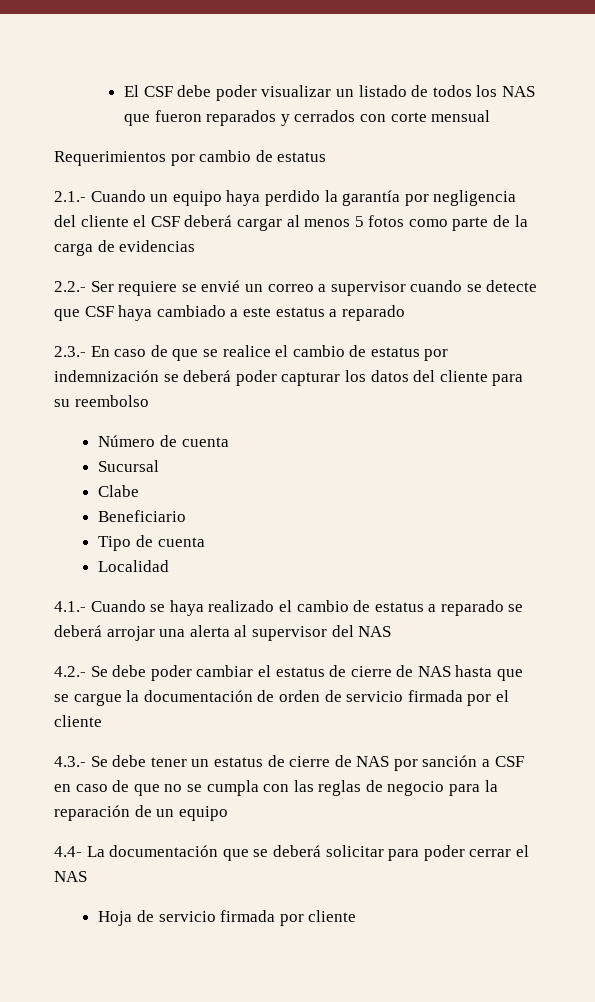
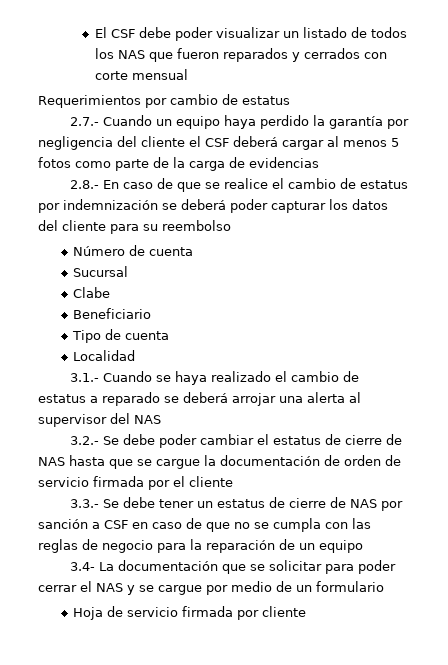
[54,191,86,202] 2.1.- -> [70,117,100,126] 2.7.-
[54,280,538,296] [54,305,405,321] [54,346,86,357] 2.2.- Ser requiere se envié un correo a supervisor cuando se detecte que CSF haya cambiado a este estatus a reparado // 2.3.- -> [70,180,100,189] 2.8.-
[54,601,86,612] 4.1.- -> [70,373,100,382] 3.1.-
[54,666,86,677] 4.2.- -> [70,436,100,445] 3.2.-
[54,756,86,767] 4.3.- -> [70,499,100,508] 3.3.-
[54,846,82,857] 4.4- -> [70,562,96,571] 3.4-
[272,845,321,857] deberá -> (266, 567) none
(87, 876) none -> [127,581,384,595] y se cargue por medio de un formulario

